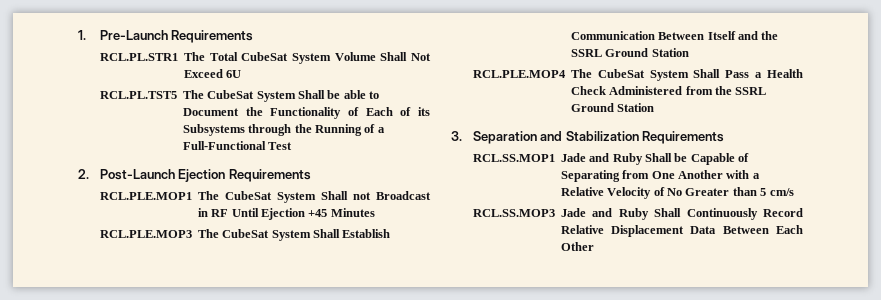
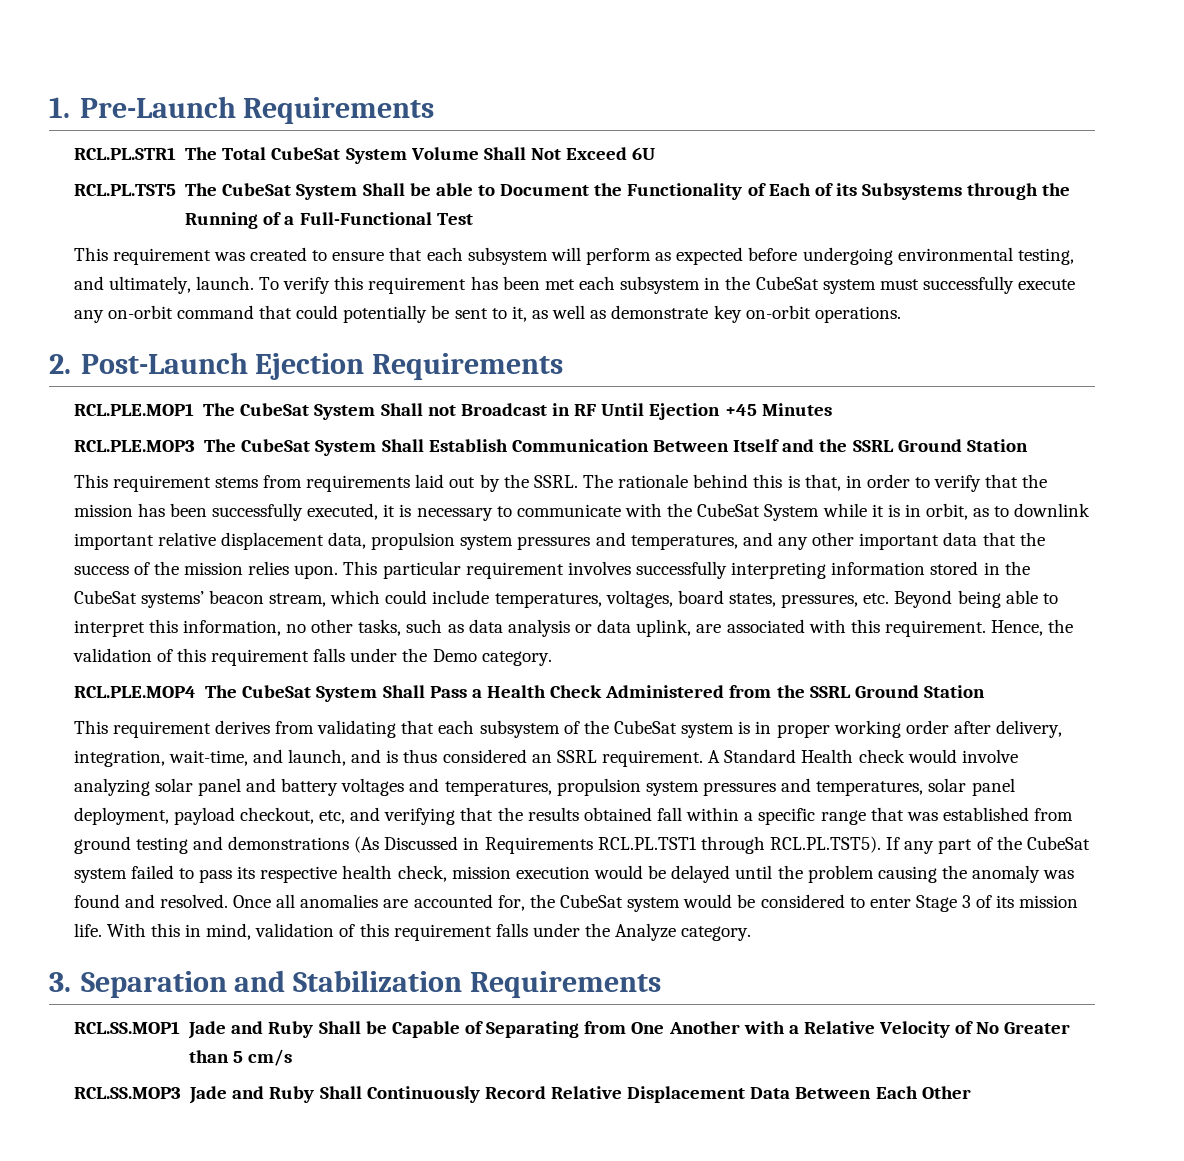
(293, 146) none -> [73,247,1074,265] [73,276,1076,294] [73,305,901,323] // This requirement was created to ensure that each subsystem will perform as expected before undergoing environmental testing, and ultimately, launch. To verify this requirement has been met each subsystem in the CubeSat system must successfully execute any on-orbit command that could potentially be sent to it, as well as demonstrate key on-orbit operations.
(689, 52) none -> [73,474,1048,492] [73,503,1091,521] [73,532,1045,550] [73,561,1030,579] [73,590,1058,608] [73,619,1074,637] [72,648,552,666] // This requirement stems from requirements laid out by the SSRL. The rationale behind this is that, in order to verify that the mission has been successfully executed, it is necessary to communicate with the CubeSat System while it is in orbit, as to downlink important relative displacement data, propulsion system pressures and temperatures, and any other important data that the success of the mission relies upon. This particular requirement involves successfully interpreting information stored in the CubeSat systems’ beacon stream, which could include temperatures, voltages, board states, pressures, etc. Beyond being able to interpret this information, no other tasks, such as data analysis or data uplink, are associated with this requirement. Hence, the validation of this requirement falls under the Demo category.
(655, 107) none -> [73,720,1063,738] [73,749,1018,767] [73,778,1015,796] [73,807,1074,825] [73,836,1090,854] [73,865,1075,883] [73,894,1079,912] [73,923,752,941] // This requirement derives from validating that each subsystem of the CubeSat system is in proper working order after delivery, integration, wait-time, and launch, and is thus considered an SSRL requirement. A Standard Health check would involve analyzing solar panel and battery voltages and temperatures, propulsion system pressures and temperatures, solar panel deployment, payload checkout, etc, and verifying that the results obtained fall within a specific range that was established from ground testing and demonstrations (As Discussed in Requirements RCL.PL.TST1 through RCL.PL.TST5). If any part of the CubeSat system failed to pass its respective health check, mission execution would be delayed until the problem causing the anomaly was found and resolved. Once all anomalies are accounted for, the CubeSat system would be considered to enter Stage 3 of its mission life. With this in mind, validation of this requirement falls under the Analyze category.

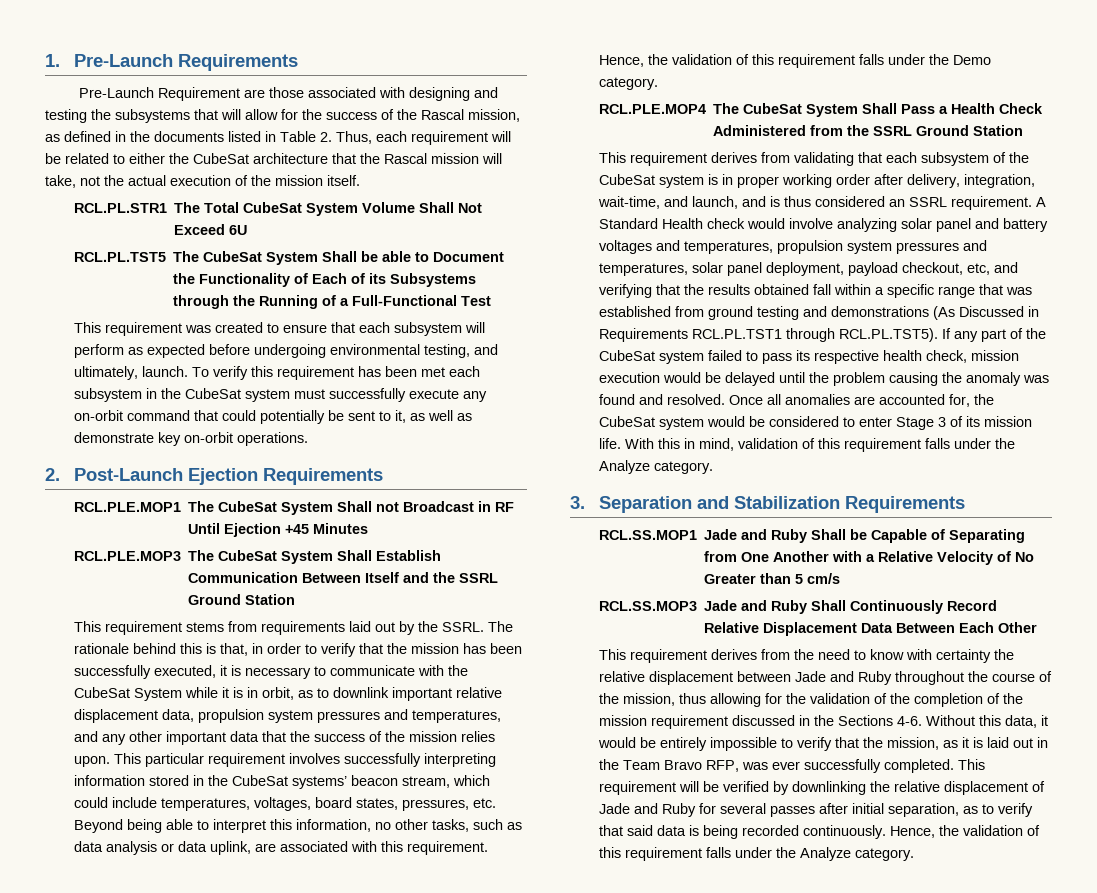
(435, 110) none -> [78,87,498,101] [45,109,520,123] [45,131,511,145] [45,153,502,164] [45,175,360,188] // Pre-Launch Requirement are those associated with designing and testing the subsystems that will allow for the success of the Rascal mission, as defined in the documents listed in Table 2. Thus, each requirement will be related to either the CubeSat architecture that the Rascal mission will take, not the actual execution of the mission itself.
(971, 1092) none -> [598,649,1014,663] [598,671,1052,685] [598,693,1023,707] [598,715,1048,729] [597,737,1048,751] [598,759,985,773] [598,781,1045,795] [598,803,1033,817] [598,825,1040,839] [598,847,914,861] // This requirement derives from the need to know with certainty the relative displacement between Jade and Ruby throughout the course of the mission, thus allowing for the validation of the completion of the mission requirement discussed in the Sections 4-6. Without this data, it would be entirely impossible to verify that the mission, as it is laid out in the Team Bravo RFP, was ever successfully completed. This requirement will be verified by downlinking the relative displacement of Jade and Ruby for several passes after initial separation, as to verify that said data is being recorded continuously. Hence, the validation of this requirement falls under the Analyze category.

